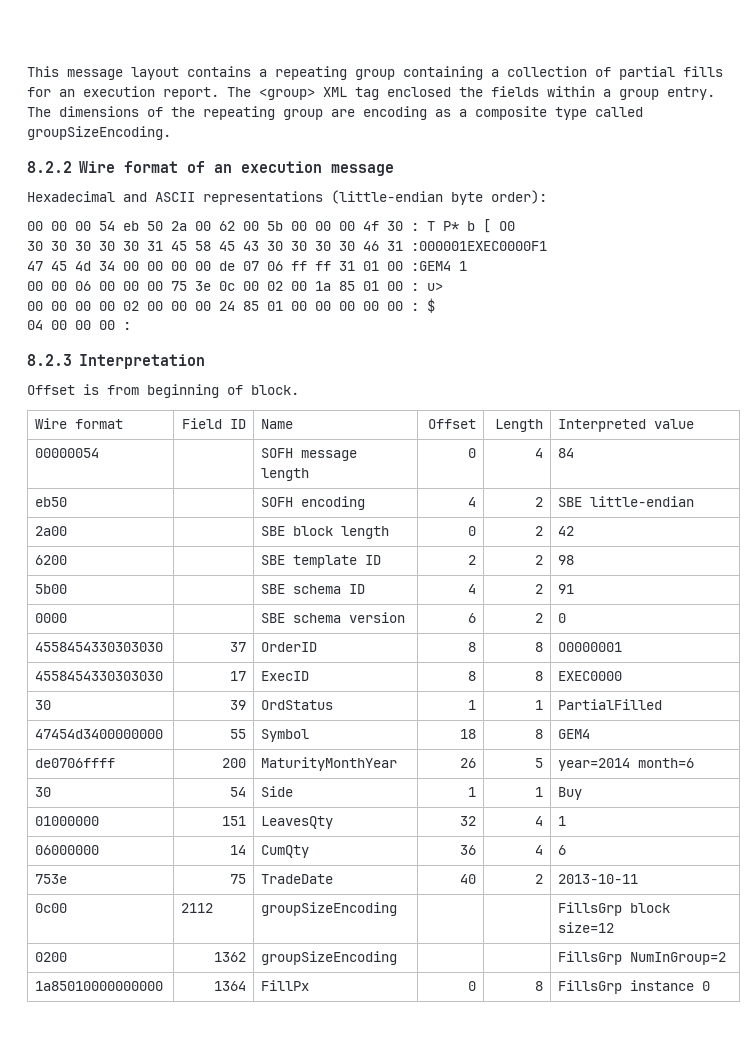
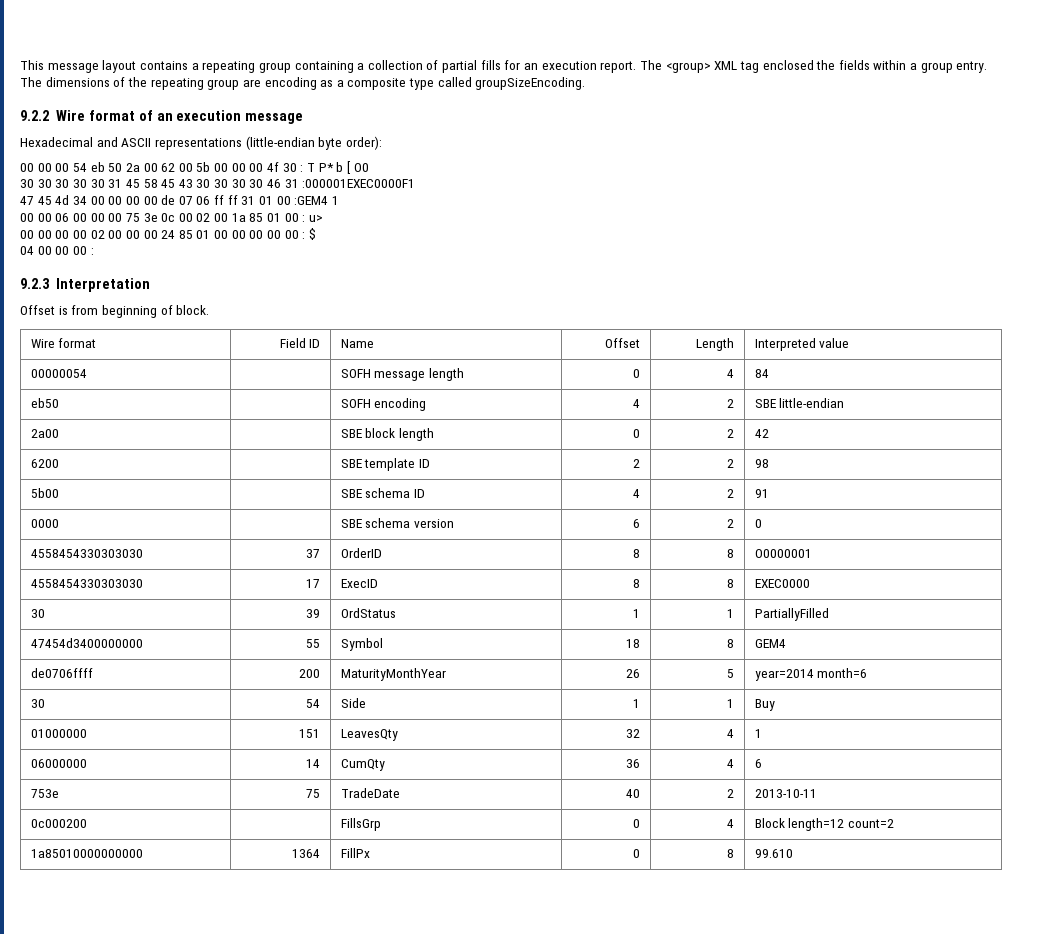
[27,161,72,173] 8.2.2 -> [20,110,49,121] 9.2.2
[27,354,72,366] 8.2.3 -> [20,278,50,289] 9.2.3
[558,699,663,710] PartialFilled -> [754,608,829,621] PartiallyFilled
[35,903,68,913] [181,903,214,913] [261,902,398,916] [558,902,671,916] [558,922,615,933] [35,952,68,962] [213,952,246,962] [261,951,398,965] [558,951,727,965] 0c00 | 2112 | groupSizeEncoding | | | FillsGrp block size=12 // 0200 | 1362 | groupSizeEncoding | | | FillsGrp NumInGroup=2 -> [30,819,87,828] [340,818,381,831] [633,819,641,828] [727,819,735,828] [754,818,894,831] 0c000200 | | FillsGrp | 0 | 4 | Block length=12 count=2
[558,980,711,994] FillsGrp instance 0 -> [754,849,793,858] 99.610

